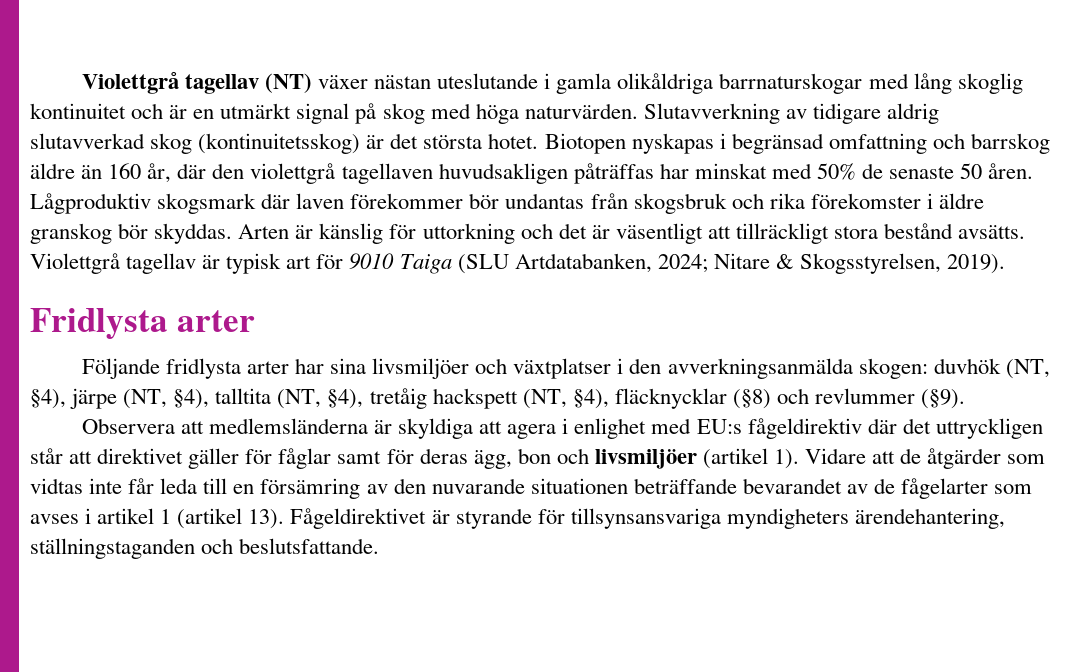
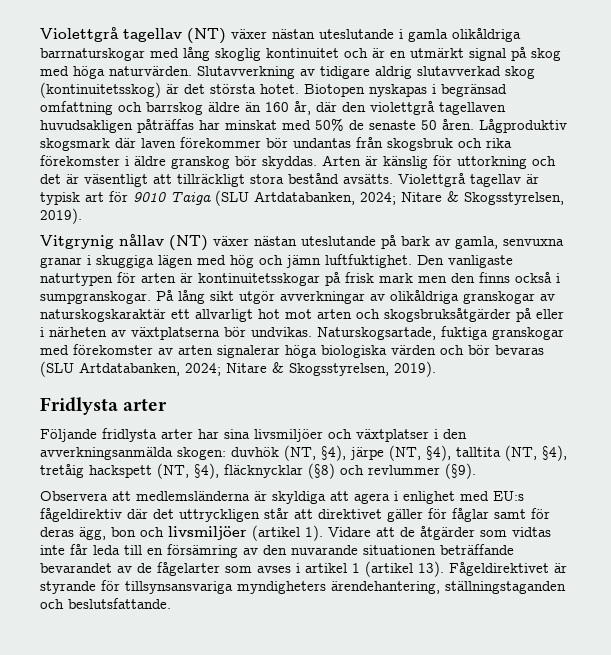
(1006, 264) none -> [40,234,564,251] [40,254,513,268] [40,272,560,286] [40,290,555,304] [40,308,564,322] [40,326,564,340] [40,344,544,358] [40,361,436,377] // Vitgrynig nållav (NT) växer nästan uteslutande på bark av gamla, senvuxna granar i skuggiga lägen med hög och jämn luftfuktighet. Den vanligaste naturtypen för arten är kontinuitetsskogar på frisk mark men den finns också i sumpgranskogar. På lång sikt utgör avverkningar av olikåldriga granskogar av naturskogskaraktär ett allvarligt hot mot arten och skogsbruksåtgärder på eller i närheten av växtplatserna bör undvikas. Naturskogsartade, fuktiga granskogar med förekomster av arten signalerar höga biologiska värden och bör bevaras (SLU Artdatabanken, 2024; Nitare & Skogsstyrelsen, 2019).

